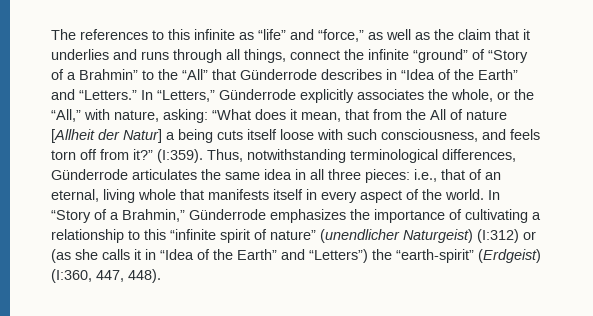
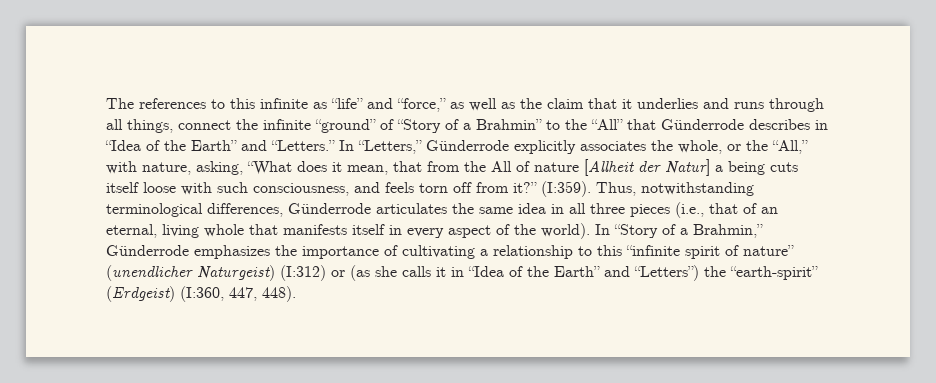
[163,109,208,123] asking: -> [196,161,243,175] asking,
[365,169,437,183] pieces: i.e., -> [630,202,704,218] pieces (i.e.,
[445,189,484,200] world. -> [541,223,590,239] world).

